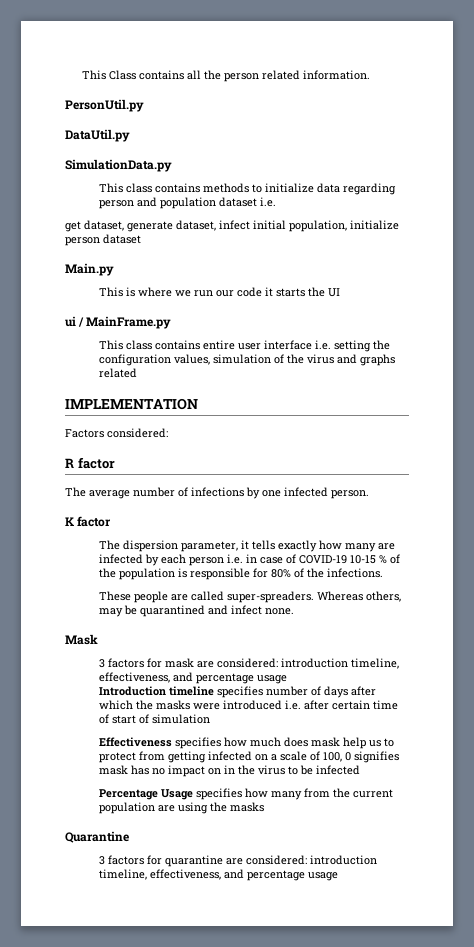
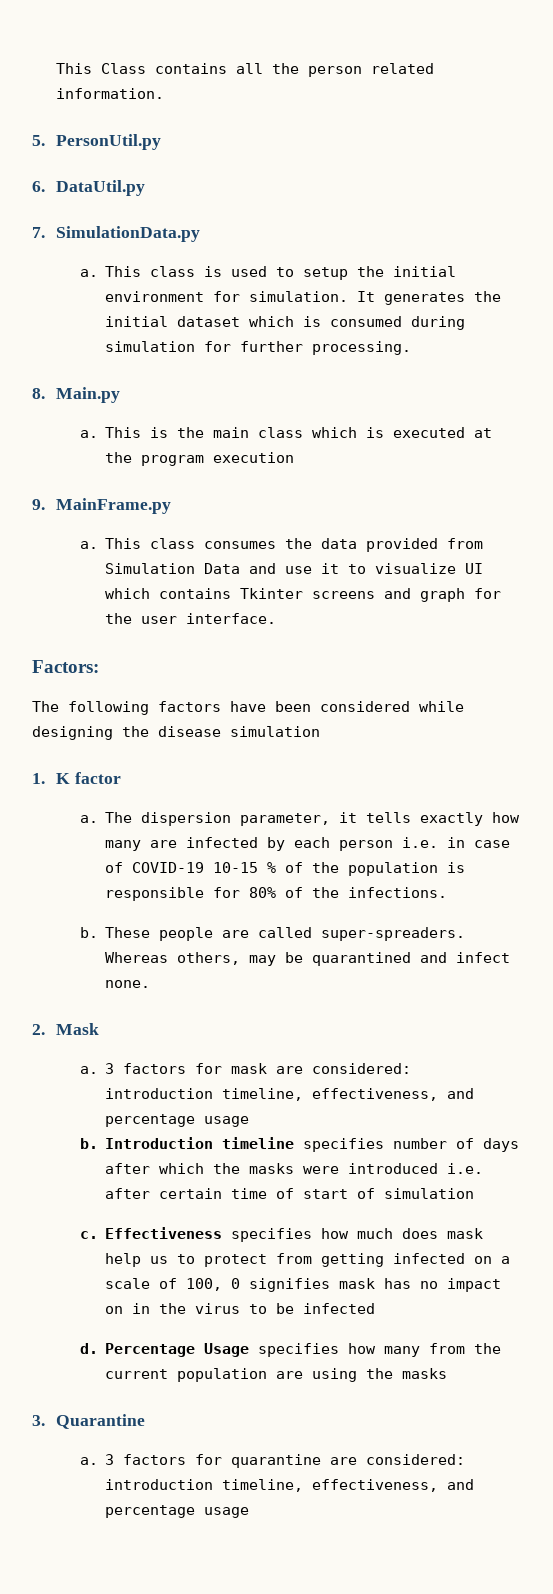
(371, 75) none -> [32,135,45,146] 5.
(144, 105) none -> [32,181,45,192] 6.
(130, 135) none -> [32,227,45,238] 7.
[99,183,397,195] [99,197,277,209] [65,220,399,232] [65,234,141,246] This class contains methods to initialize data regarding person and population dataset i.e. // get dataset, generate dataset, infect initial population, initialize person dataset // -> [79,266,456,280] [104,291,501,305] [104,316,465,330] [104,341,411,355] [32,388,45,399] a. This class is used to setup the initial environment for simulation. It generates the initial dataset which is consumed during simulation for further processing. // 8.
(114, 269) none -> [79,430,98,438] a.
[138,287,341,297] [65,316,85,327] where we run our code it starts the UI // ui / -> [176,427,492,438] [104,452,294,466] [32,499,45,510] the main class which is executed at the program execution // 9.
[99,340,391,352] [99,354,396,366] [99,368,138,378] [65,398,198,410] [65,428,168,438] [65,457,115,469] [65,487,369,499] This class contains entire user interface i.e. setting the configuration values, simulation of the virus and graphs related // IMPLEMENTATION // Factors considered: // R factor // The average number of infections by one infected person. // -> [79,538,483,552] [104,563,483,574] [104,588,501,602] [104,613,276,624] [32,660,99,673] [32,701,464,715] [32,726,320,740] [32,773,45,784] a. This class consumes the data provided from Simulation Data and use it to visualize UI which contains Tkinter screens and graph for the user interface. // Factors: // The following factors have been considered while designing the disease simulation // 1.
(112, 521) none -> [79,815,98,823] a.
(384, 573) none -> [79,927,98,938] b.
(295, 611) none -> [32,1024,45,1035] 2.
(98, 639) none -> [79,1066,98,1074] a.
(288, 679) none -> [79,1138,98,1149] b.
(211, 719) none -> [79,1231,98,1239] c.
(361, 770) none -> [79,1343,98,1354] d.
(265, 807) none -> [32,1415,45,1426] 3.
(129, 837) none -> [79,1457,98,1465] a.

